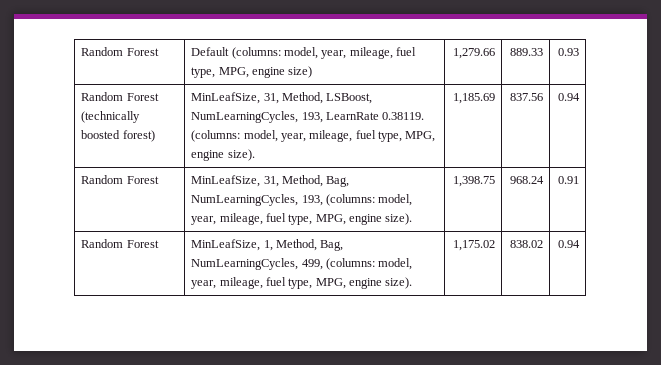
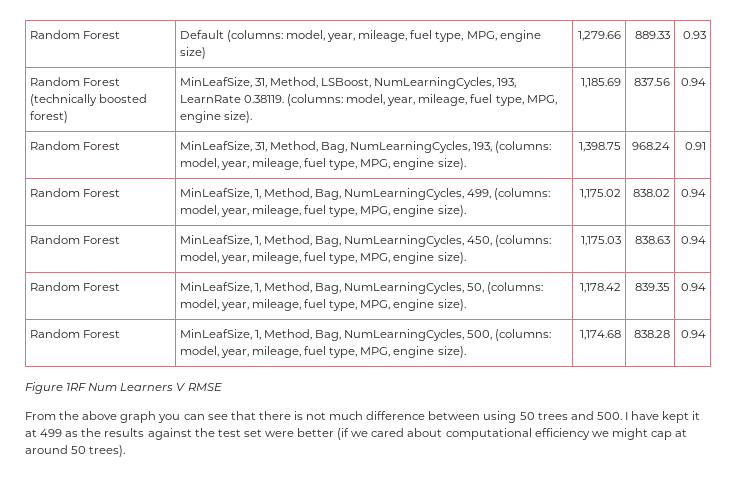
(580, 244) none -> [29,235,120,244] [179,235,552,247] [179,252,466,264] [581,236,622,246] [635,236,671,244] [681,236,707,244] [29,282,120,291] [179,282,544,294] [179,299,466,311] [580,283,622,293] [635,283,671,291] [681,283,707,291] [29,329,120,338] [179,329,552,341] [179,346,466,358] [580,330,622,340] [634,330,671,338] [681,330,707,338] [25,382,222,394] [25,411,701,423] [25,428,688,440] [25,445,126,457] // Random Forest | MinLeafSize, 1, Method, Bag, NumLearningCycles, 450, (columns: model, year, mileage, fuel type, MPG, engine size). | 1,175.03 | 838.63 | 0.94 // Random Forest | MinLeafSize, 1, Method, Bag, NumLearningCycles, 50, (columns: model, year, mileage, fuel type, MPG, engine size). | 1,178.42 | 839.35 | 0.94 // Random Forest | MinLeafSize, 1, Method, Bag, NumLearningCycles, 500, (columns: model, year, mileage, fuel type, MPG, engine size). | 1,174.68 | 838.28 | 0.94 // Figure 1RF Num Learners V RMSE // From the above graph you can see that there is not much difference between using 50 trees and 500. I have kept it at 499 as the results against the test set were better (if we cared about computational efficiency we might cap at around 50 trees).

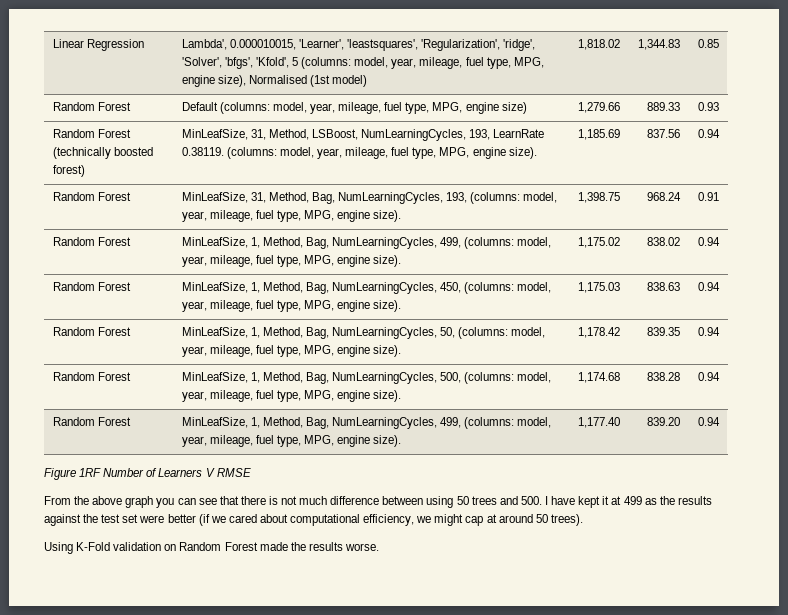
(29, 34) none -> [52,39,144,51] [181,39,536,51] [181,57,544,69] [181,75,368,87] [578,39,621,50] [638,39,681,50] [698,39,720,48] Linear Regression | Lambda', 0.000010015, 'Learner', 'leastsquares', 'Regularization', 'ridge', 'Solver', 'bfgs', 'Kfold', 5 (columns: model, year, mileage, fuel type, MPG, engine size), Normalised (1st model) | 1,818.02 | 1,344.83 | 0.85 //
(707, 334) none -> [52,417,131,426] [181,417,552,429] [181,435,402,447] [578,417,621,428] [647,417,681,426] [698,417,721,426] // Random Forest | MinLeafSize, 1, Method, Bag, NumLearningCycles, 499, (columns: model, year, mileage, fuel type, MPG, engine size). | 1,177.40 | 839.20 | 0.94
[88,383,118,391] Num -> [103,468,158,477] Number of
[534,428,590,440] efficiency -> [363,514,415,526] efficiency,
(126, 451) none -> [44,542,379,554] // Using K-Fold validation on Random Forest made the results worse.

